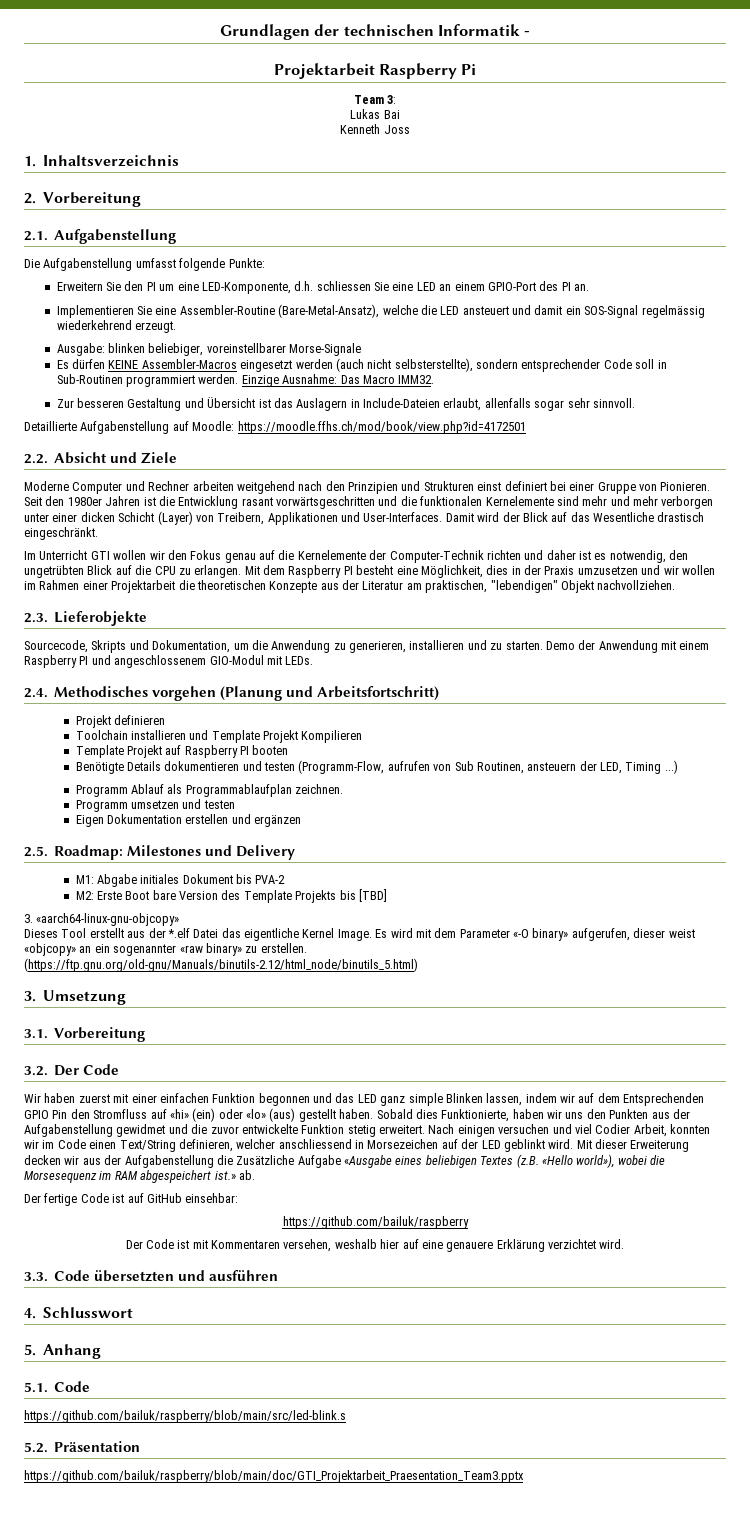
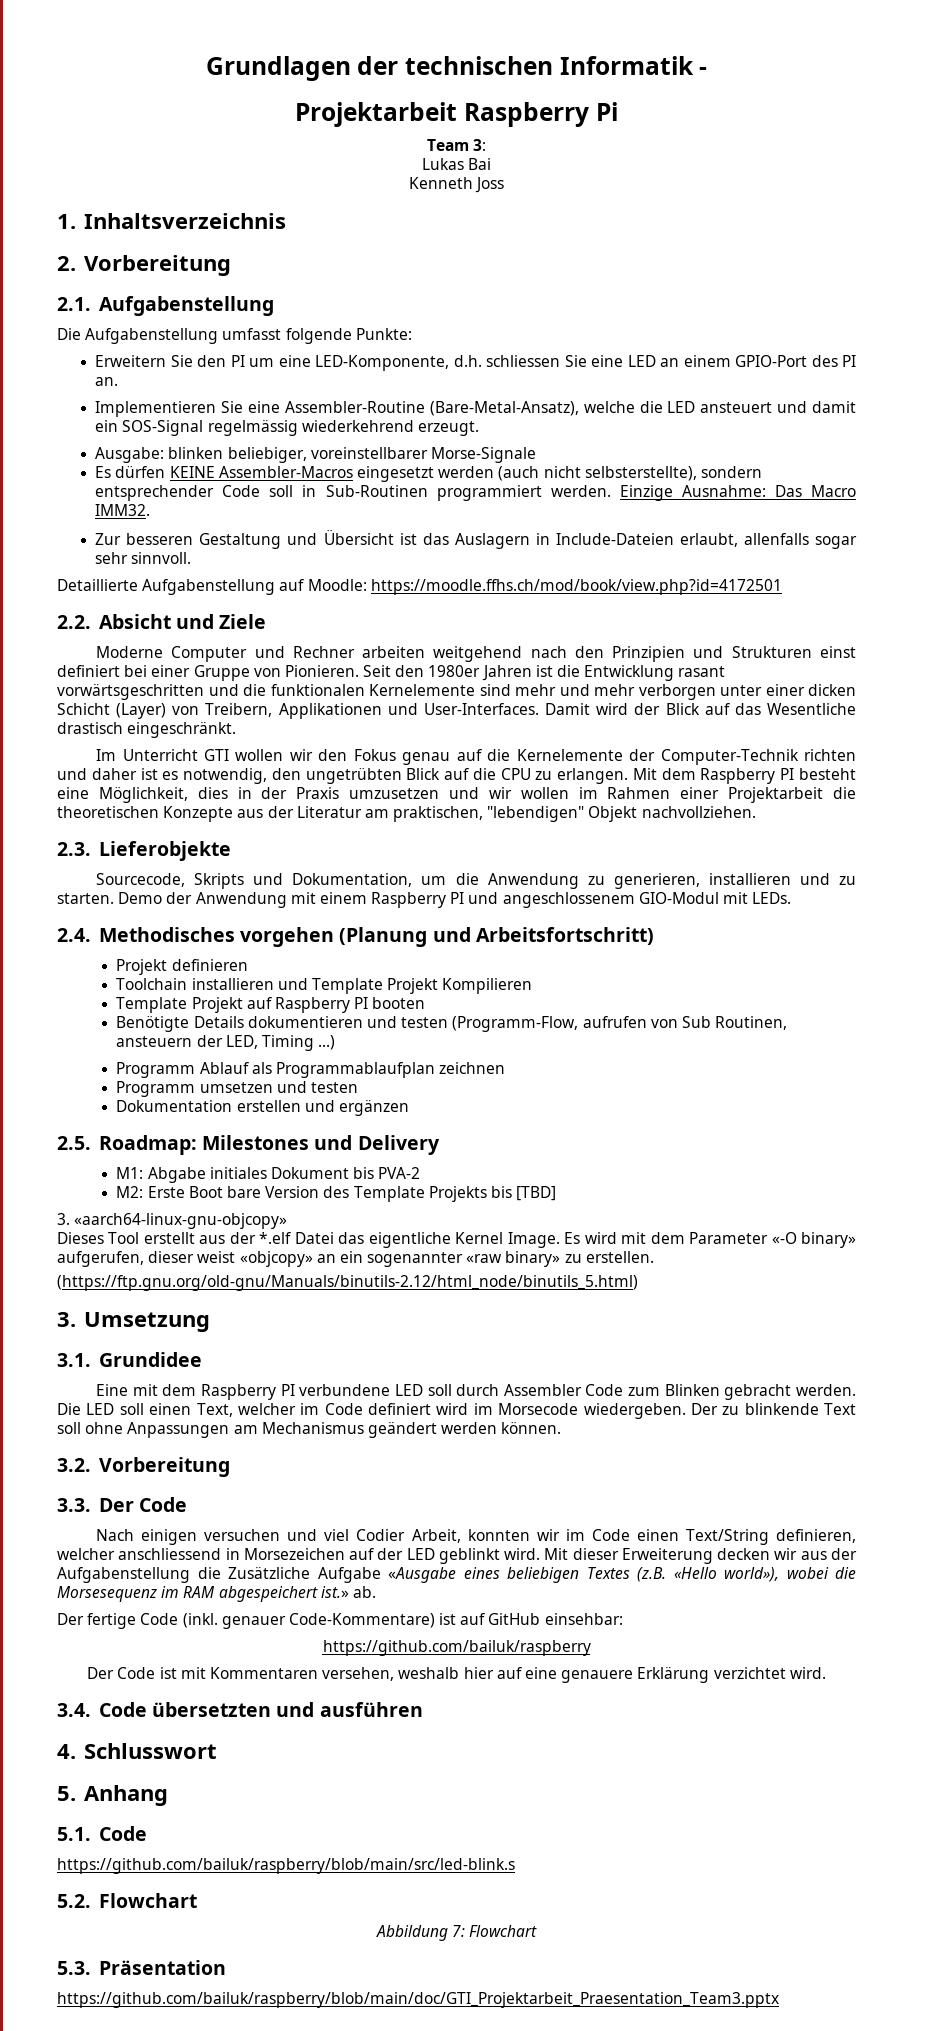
[295,784,344,794] zeichnen. -> [439,1062,506,1074] zeichnen
[75,815,104,827] Eigen -> (359, 1087) none
[54,1027,146,1042] [24,1066,48,1076] Vorbereitung // 3.2. -> [98,1352,202,1367] [96,1384,856,1400] [57,1403,856,1419] [57,1422,562,1438] [57,1457,230,1477] [57,1498,91,1512] Grundidee // Eine mit dem Raspberry PI verbundene LED soll durch Assembler Code zum Blinken gebracht werden. Die LED soll einen Text, welcher im Code definiert wird im Morsecode wiedergeben. Der zu blinkende Text soll ohne Anpassungen am Mechanismus geändert werden können. // 3.2. Vorbereitung // 3.3.
[24,1093,705,1106] [24,1108,690,1122] [24,1124,425,1137] Wir haben zuerst mit einer einfachen Funktion begonnen und das LED ganz simple Blinken lassen, indem wir auf dem Entsprechenden GPIO Pin den Stromfluss auf «hi» (ein) oder «lo» (aus) gestellt haben. Sobald dies Funktionierte, haben wir uns den Punkten aus der Aufgabenstellung gewidmet und die zuvor entwickelte Funktion stetig erweitert. -> (188, 1504) none
(109, 1198) none -> [182,1613,435,1629] (inkl. genauer Code-Kommentare)
[24,1272,48,1282] 3.3. -> [57,1703,91,1717] 3.4.
(48, 1447) none -> [98,1893,197,1908] [375,1925,538,1941] [57,1961,91,1975] Flowchart // Abbildung 7: Flowchart // 5.3.

